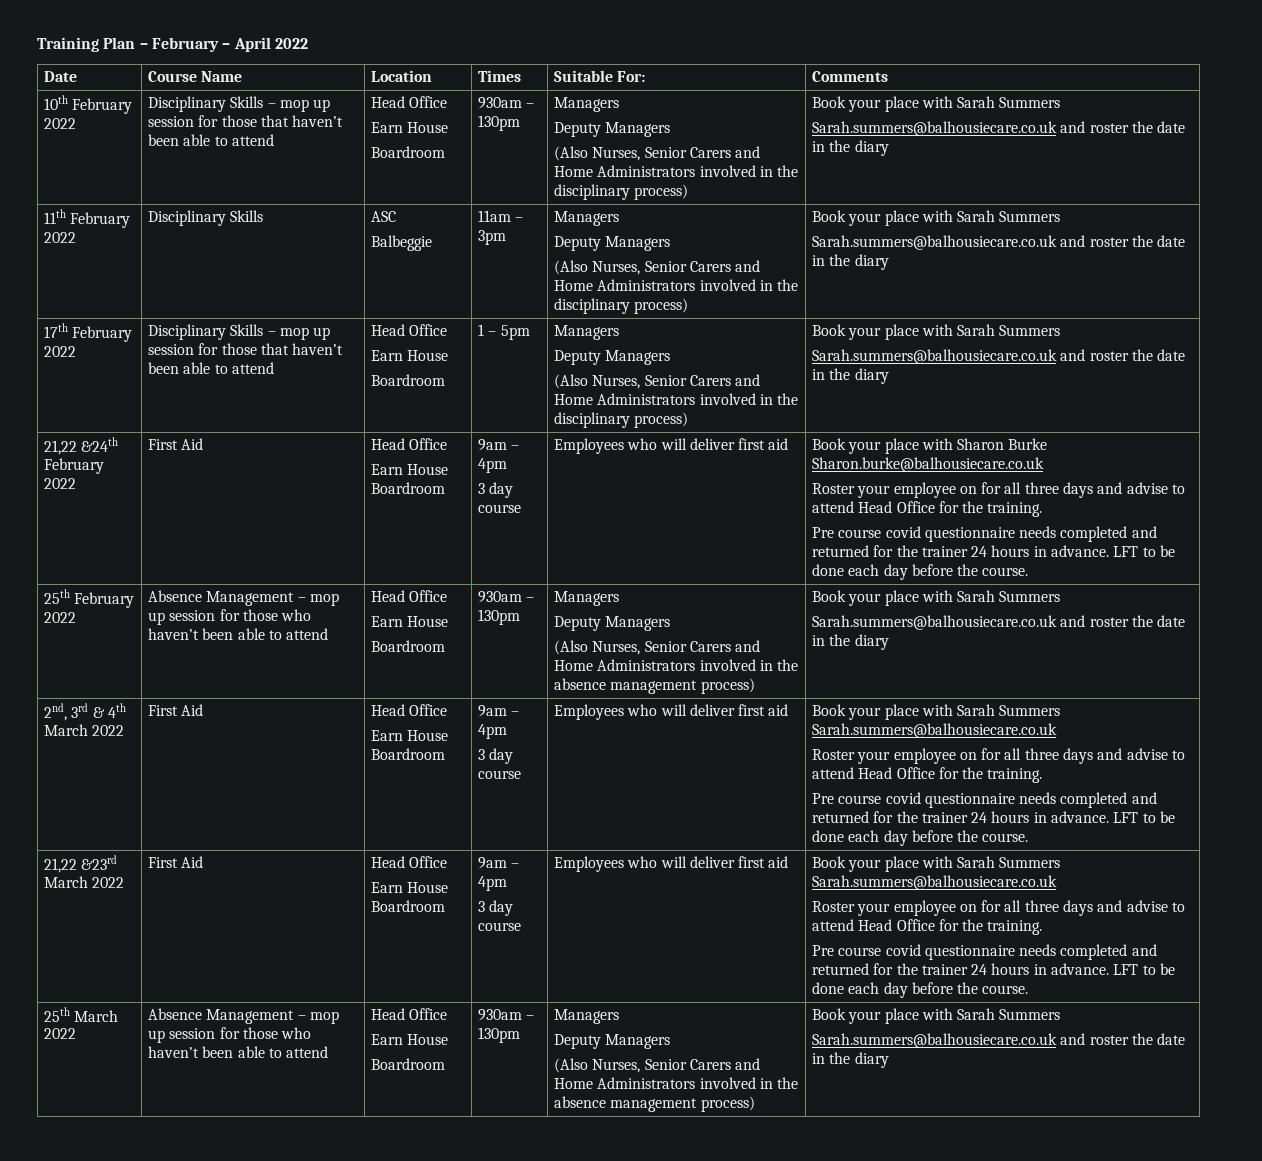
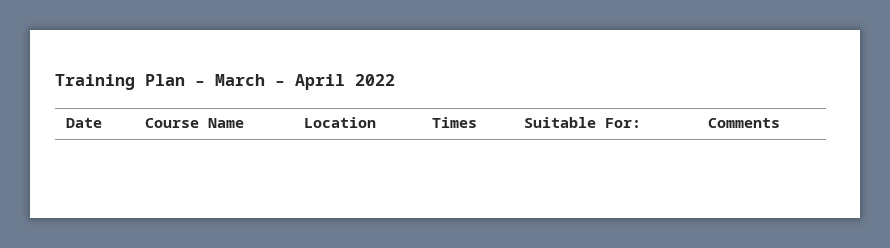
[151,37,219,52] February -> [215,74,265,86] March
[43,95,133,114] [43,118,76,129] [147,96,331,112] [147,115,344,127] [147,134,274,146] [370,96,448,108] [370,122,449,133] [370,146,445,158] [477,97,535,109] [477,115,520,131] [553,97,619,112] [553,122,671,137] [553,146,761,161] [553,165,799,177] [553,184,689,200] [811,96,1061,112] [811,121,1186,136] [811,140,889,156] [43,209,131,228] [43,232,76,243] [147,210,264,226] [370,211,396,222] [370,235,432,251] [477,210,524,222] [477,230,506,245] [553,211,619,226] [553,236,671,251] [553,260,761,275] [553,279,799,291] [553,298,689,314] [811,210,1061,226] [811,235,1186,250] [811,254,889,270] [43,323,133,342] [43,346,76,357] [147,324,331,340] [147,343,344,355] [147,362,274,374] [370,324,448,336] [370,350,449,361] [370,374,445,386] [477,324,530,340] [553,325,619,340] [553,350,671,365] [553,374,761,389] [553,393,799,405] [553,412,689,428] [811,324,1061,340] [811,349,1186,364] [811,368,889,384] [43,437,119,455] [43,458,104,474] [43,478,76,489] [147,438,204,450] [370,438,448,450] [370,464,449,475] [370,482,445,494] [477,439,520,451] [477,458,507,473] [477,482,514,498] [477,504,521,513] [553,438,789,454] [811,438,1048,454] [811,457,1044,472] [811,482,1186,498] [811,501,1043,517] [811,526,1157,542] [811,545,1176,557] [811,564,1029,580] [43,589,135,608] [43,612,76,623] [147,590,339,606] [147,609,312,625] [147,628,329,640] [370,590,448,602] [370,616,449,627] [370,640,445,652] [477,591,535,603] [477,609,520,625] [553,591,619,606] [553,616,671,631] [553,640,761,655] [553,659,799,671] [553,678,755,694] [811,590,1061,606] [811,615,1186,630] [811,634,889,650] [43,703,126,721] [43,724,125,736] [147,704,204,716] [370,704,448,716] [370,730,449,741] [370,748,445,760] [477,705,520,717] [477,724,507,739] [477,748,514,764] [477,770,521,779] [553,704,789,720] [811,704,1061,720] [811,723,1057,738] [811,748,1186,764] [811,767,1043,783] [811,792,1157,808] [811,811,1176,823] [811,830,1029,846] [43,855,118,873] [43,876,125,888] [147,856,204,868] [370,856,448,868] [370,882,449,893] [370,900,445,912] [477,857,520,869] [477,876,507,891] [477,900,514,916] [477,922,521,931] [553,856,789,872] [811,856,1061,872] [811,875,1057,890] [811,900,1186,916] [811,919,1043,935] [811,944,1157,960] [811,963,1176,975] [811,982,1029,998] [43,1007,119,1022] [43,1028,76,1039] [147,1008,339,1024] [147,1027,312,1043] [147,1046,329,1058] [370,1008,448,1020] [370,1034,449,1045] [370,1058,445,1070] [477,1009,535,1021] [477,1027,520,1043] [553,1009,619,1024] [553,1034,671,1049] [553,1058,761,1073] [553,1077,799,1089] [553,1096,755,1112] [811,1008,1061,1024] [811,1033,1186,1048] [811,1052,889,1068] // 10th February 2022 | Disciplinary Skills – mop up session for those that haven’t been able to attend | Head Office // Earn House // Boardroom | 930am – 130pm | Managers // Deputy Managers // (Also Nurses, Senior Carers and Home Administrators involved in the disciplinary process) | Book your place with Sarah Summers // Sarah.summers@balhousiecare.co.uk and roster the date in the diary // 11th February 2022 | Disciplinary Skills | ASC // Balbeggie | 11am – 3pm | Managers // Deputy Managers // (Also Nurses, Senior Carers and Home Administrators involved in the disciplinary process) | Book your place with Sarah Summers // Sarah.summers@balhousiecare.co.uk and roster the date in the diary // 17th February 2022 | Disciplinary Skills – mop up session for those that haven’t been able to attend | Head Office // Earn House // Boardroom | 1 – 5pm | Managers // Deputy Managers // (Also Nurses, Senior Carers and Home Administrators involved in the disciplinary process) | Book your place with Sarah Summers // Sarah.summers@balhousiecare.co.uk and roster the date in the diary // 21,22 &24th February 2022 | First Aid | Head Office // Earn House Boardroom | 9am – 4pm // 3 day course | Employees who will deliver first aid | Book your place with Sharon Burke Sharon.burke@balhousiecare.co.uk // Roster your employee on for all three days and advise to attend Head Office for the training. // Pre course covid questionnaire needs completed and returned for the trainer 24 hours in advance. LFT to be done each day before the course. // 25th February 2022 | Absence Management – mop up session for those who haven’t been able to attend | Head Office // Earn House // Boardroom | 930am – 130pm | Managers // Deputy Managers // (Also Nurses, Senior Carers and Home Administrators involved in the absence management process) | Book your place with Sarah Summers // Sarah.summers@balhousiecare.co.uk and roster the date in the diary // 2nd, 3rd & 4th March 2022 | First Aid | Head Office // Earn House Boardroom | 9am – 4pm // 3 day course | Employees who will deliver first aid | Book your place with Sarah Summers Sarah.summers@balhousiecare.co.uk // Roster your employee on for all three days and advise to attend Head Office for the training. // Pre course covid questionnaire needs completed and returned for the trainer 24 hours in advance. LFT to be done each day before the course. // 21,22 &23rd March 2022 | First Aid | Head Office // Earn House Boardroom | 9am – 4pm // 3 day course | Employees who will deliver first aid | Book your place with Sarah Summers Sarah.summers@balhousiecare.co.uk // Roster your employee on for all three days and advise to attend Head Office for the training. // Pre course covid questionnaire needs completed and returned for the trainer 24 hours in advance. LFT to be done each day before the course. // 25th March 2022 | Absence Management – mop up session for those who haven’t been able to attend | Head Office // Earn House // Boardroom | 930am – 130pm | Managers // Deputy Managers // (Also Nurses, Senior Carers and Home Administrators involved in the absence management process) | Book your place with Sarah Summers // Sarah.summers@balhousiecare.co.uk and roster the date in the diary -> (781, 123) none

